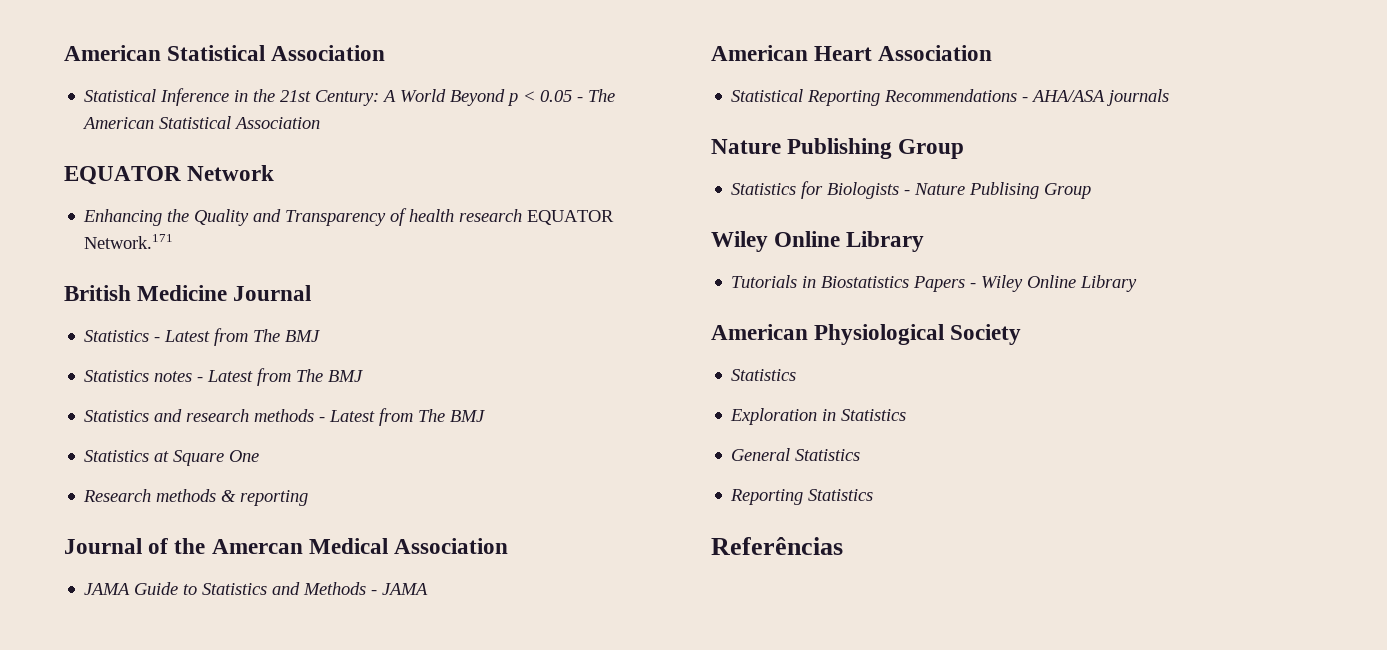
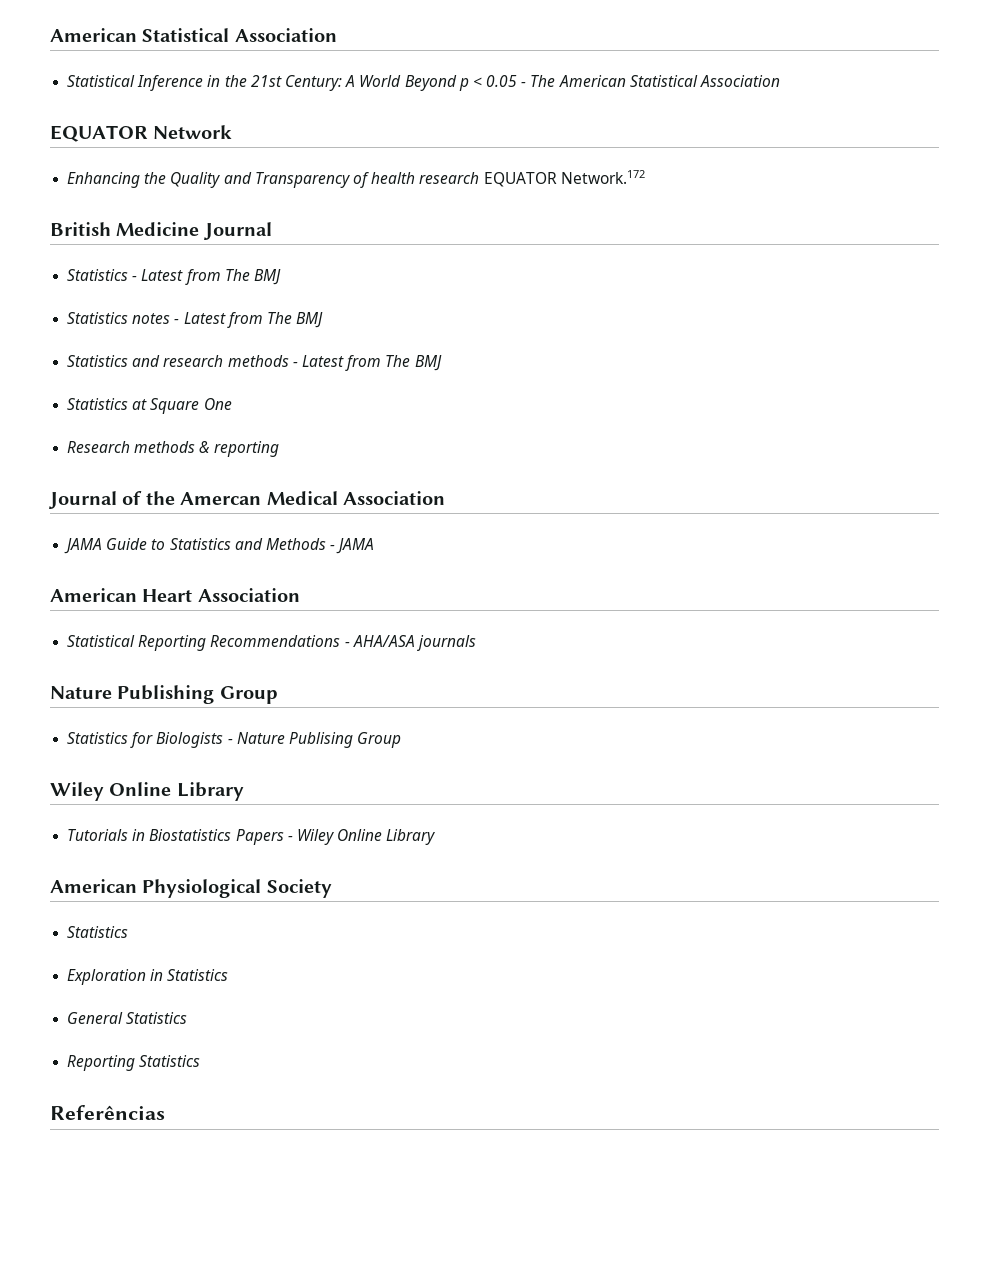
[84,234,174,249] Network.171 -> [560,170,645,184] Network.172

